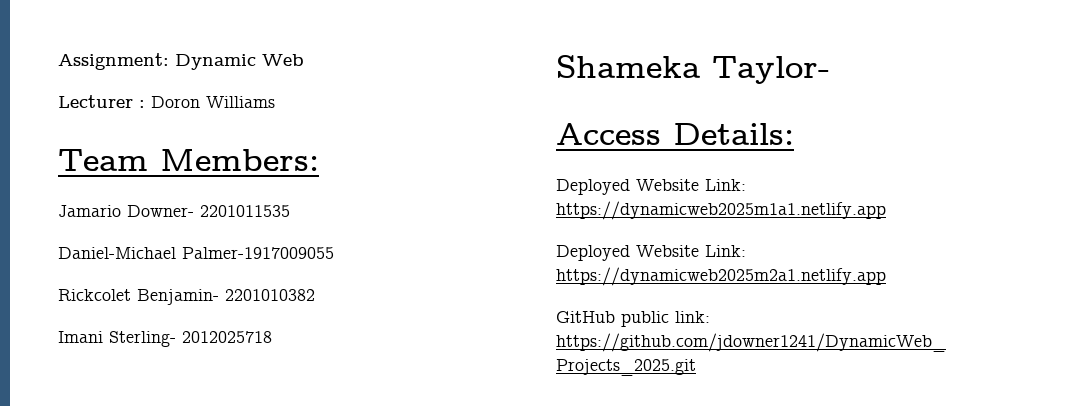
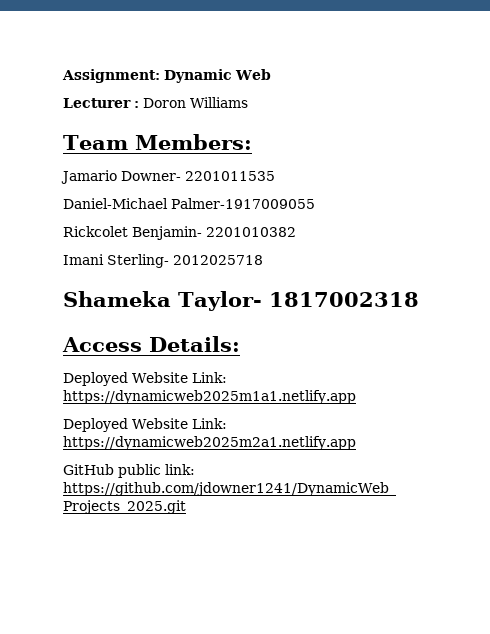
(830, 70) none -> [268,292,419,307] 1817002318

